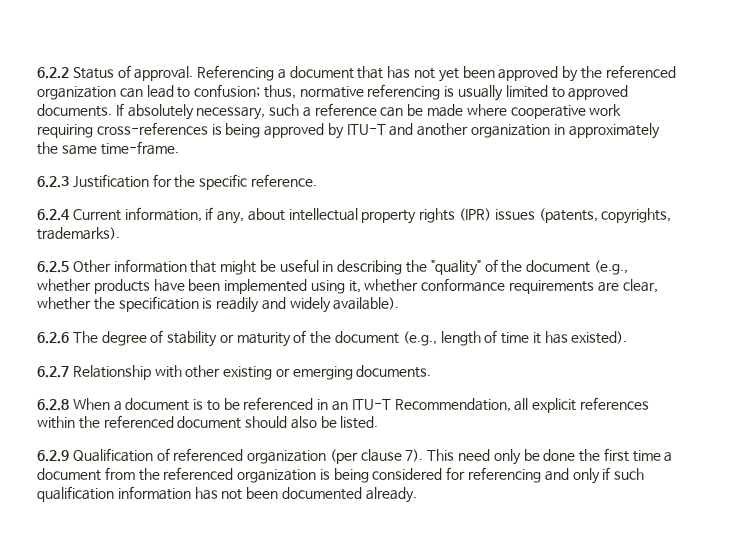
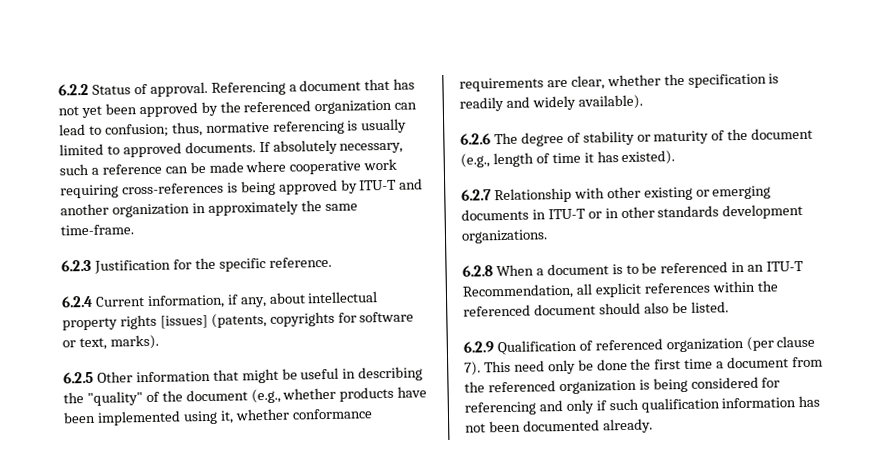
[459,208,672,224] [37,227,120,240] (IPR) issues (patents, copyrights, trademarks). -> [159,311,415,329] [62,334,159,351] [issues] (patents, copyrights for software or text, marks).
[356,365,432,378] documents. -> [461,203,804,221] [461,229,548,244] documents in ITU-T or in other standards development organizations.

